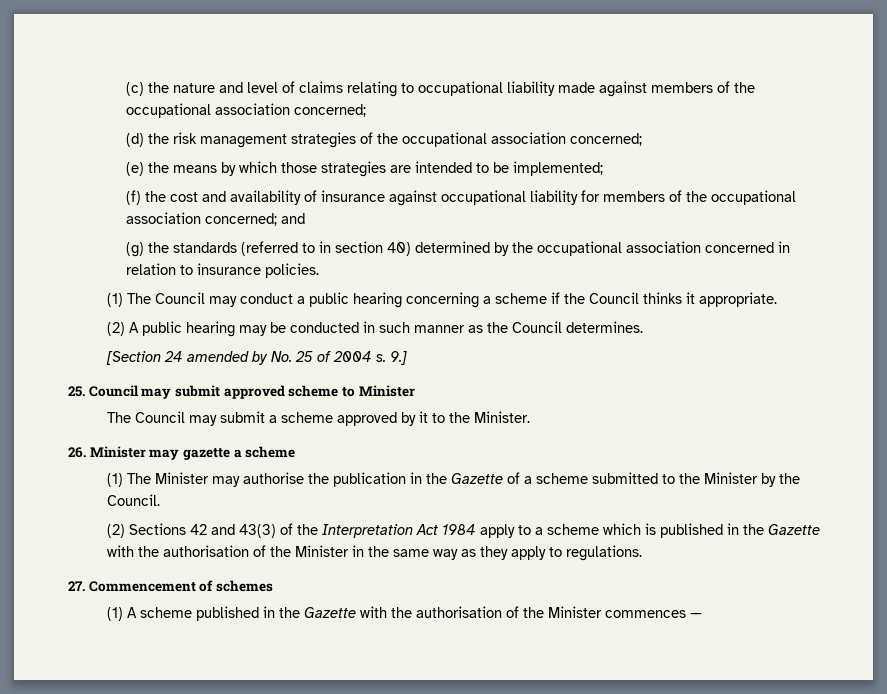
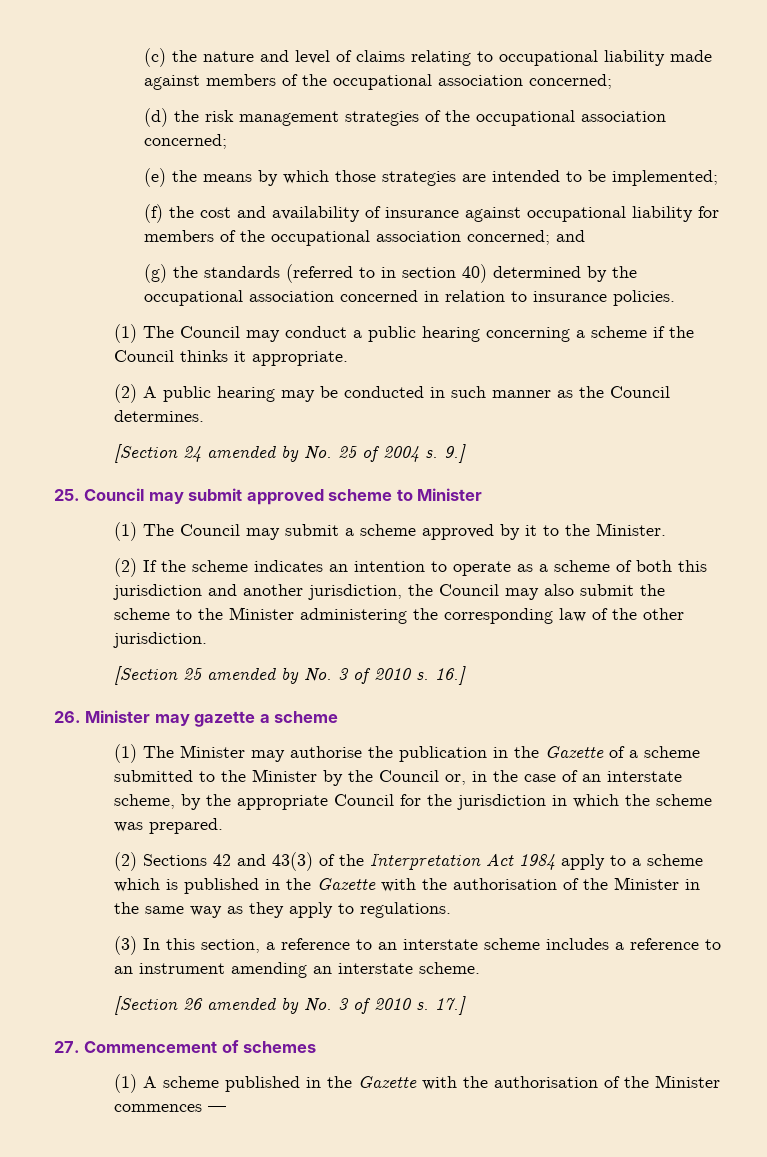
(415, 391) none -> [113,522,137,541] (1)
(530, 417) none -> [113,558,707,577] [112,584,665,600] [113,607,684,624] [112,632,207,648] [113,666,466,685] // (2) If the scheme indicates an intention to operate as a scheme of both this jurisdiction and another jurisdiction, the Council may also submit the scheme to the Minister administering the corresponding law of the other jurisdiction. // [Section 25 amended by No. 3 of 2010 s. 16.]
[106,494,160,506] Council. -> [378,770,682,785] [113,794,712,810] [113,818,223,834] Council or, in the case of an interstate scheme, by the appropriate Council for the jurisdiction in which the scheme was prepared.
(642, 553) none -> [113,936,721,955] [113,962,480,978] [113,996,466,1015] // (3) In this section, a reference to an interstate scheme includes a reference to an instrument amending an interstate scheme. // [Section 26 amended by No. 3 of 2010 s. 17.]

